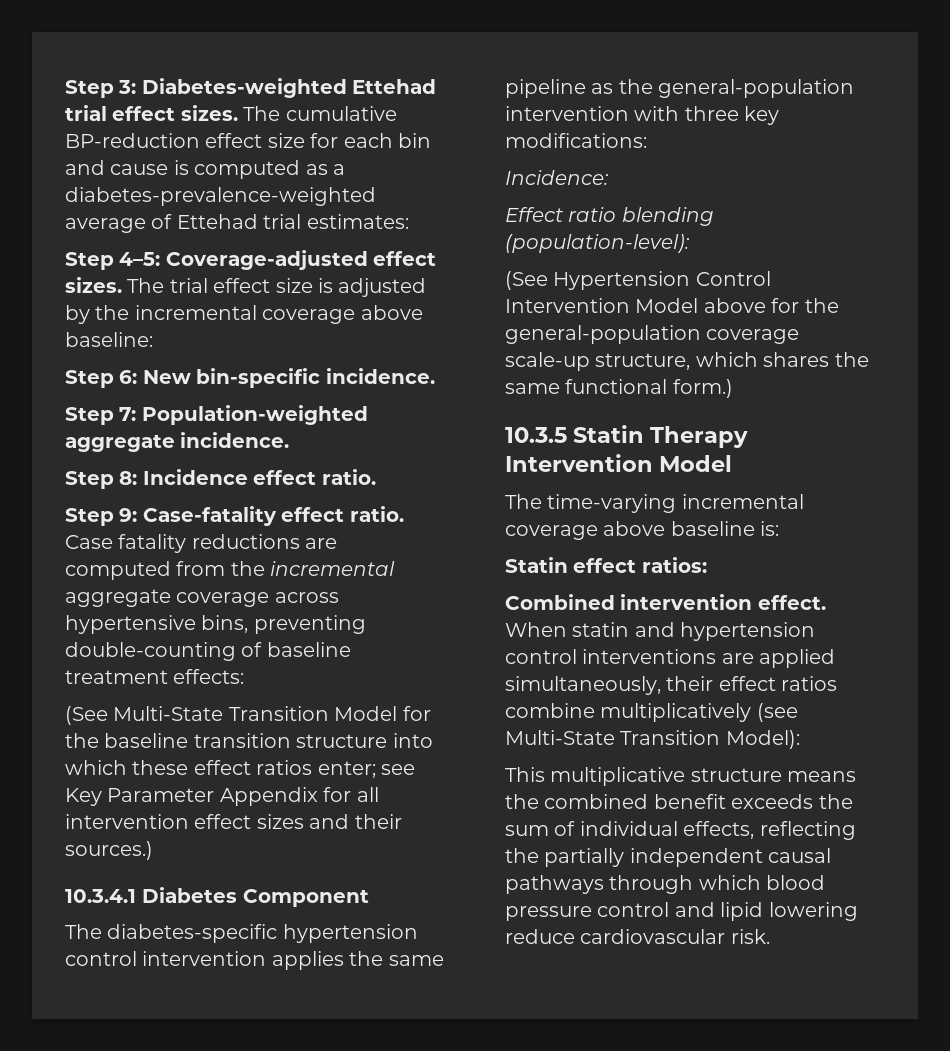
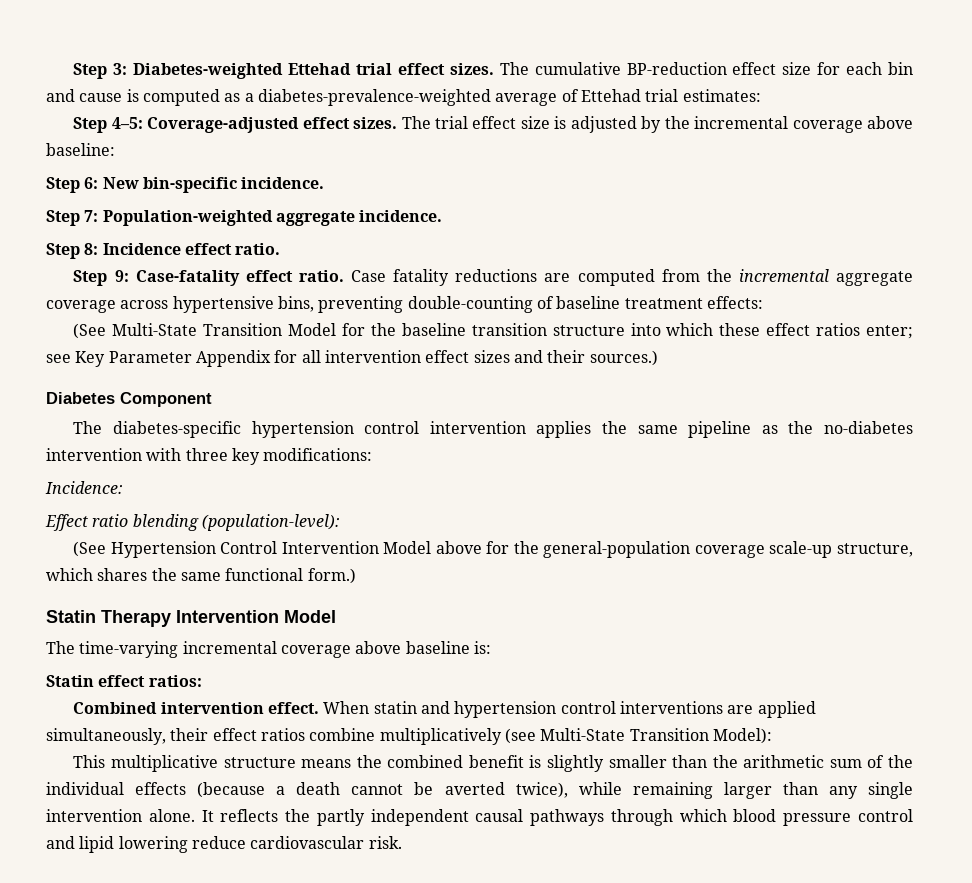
[65,889,136,903] 10.3.4.1 -> (658, 358) none
[658,79,855,98] general-population -> [824,421,913,434] no-diabetes
[505,427,567,443] 10.3.5 -> (356, 576) none
[731,794,853,809] [505,821,856,840] [505,848,625,867] exceeds the sum of individual effects, reflecting the partially -> [529,755,913,772] [46,782,913,799] [46,809,365,826] is slightly smaller than the arithmetic sum of the individual effects (because a death cannot be averted twice), while remaining larger than any single intervention alone. It reflects the partly

